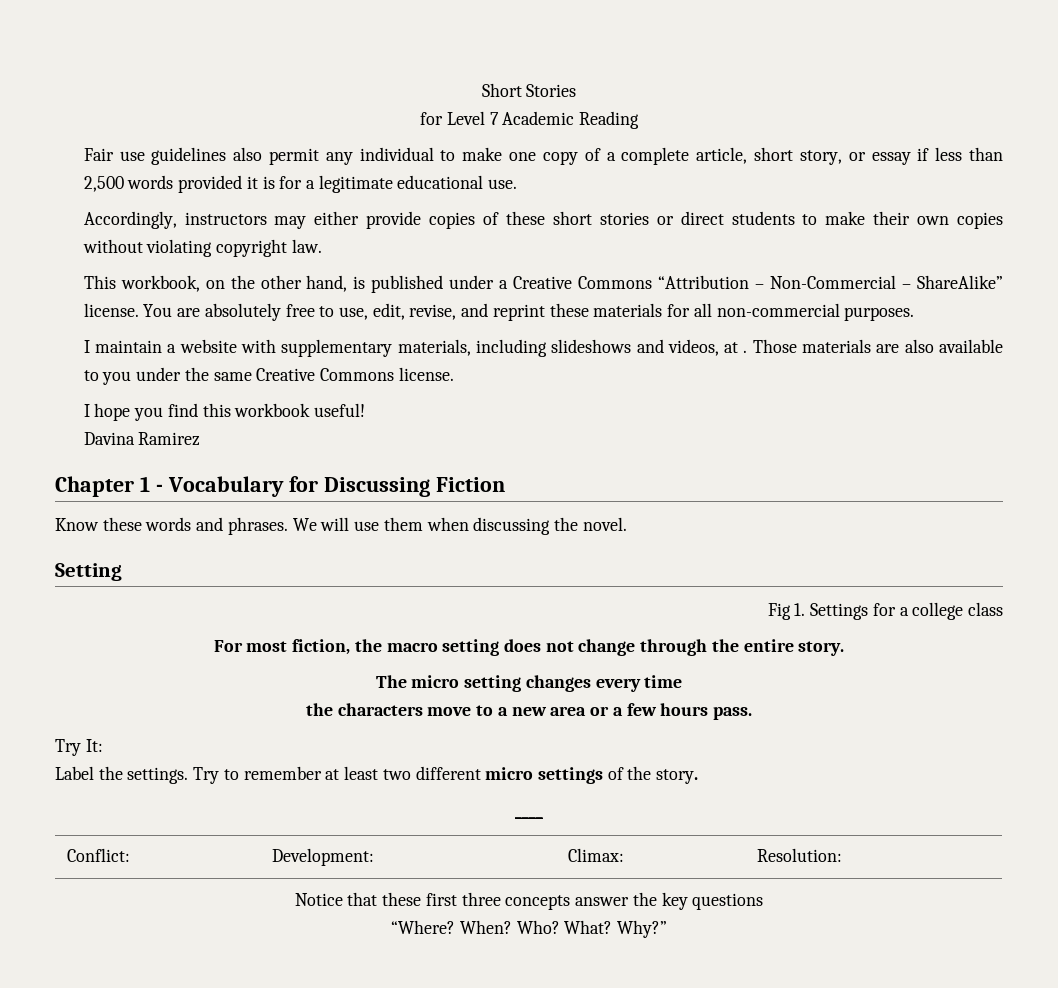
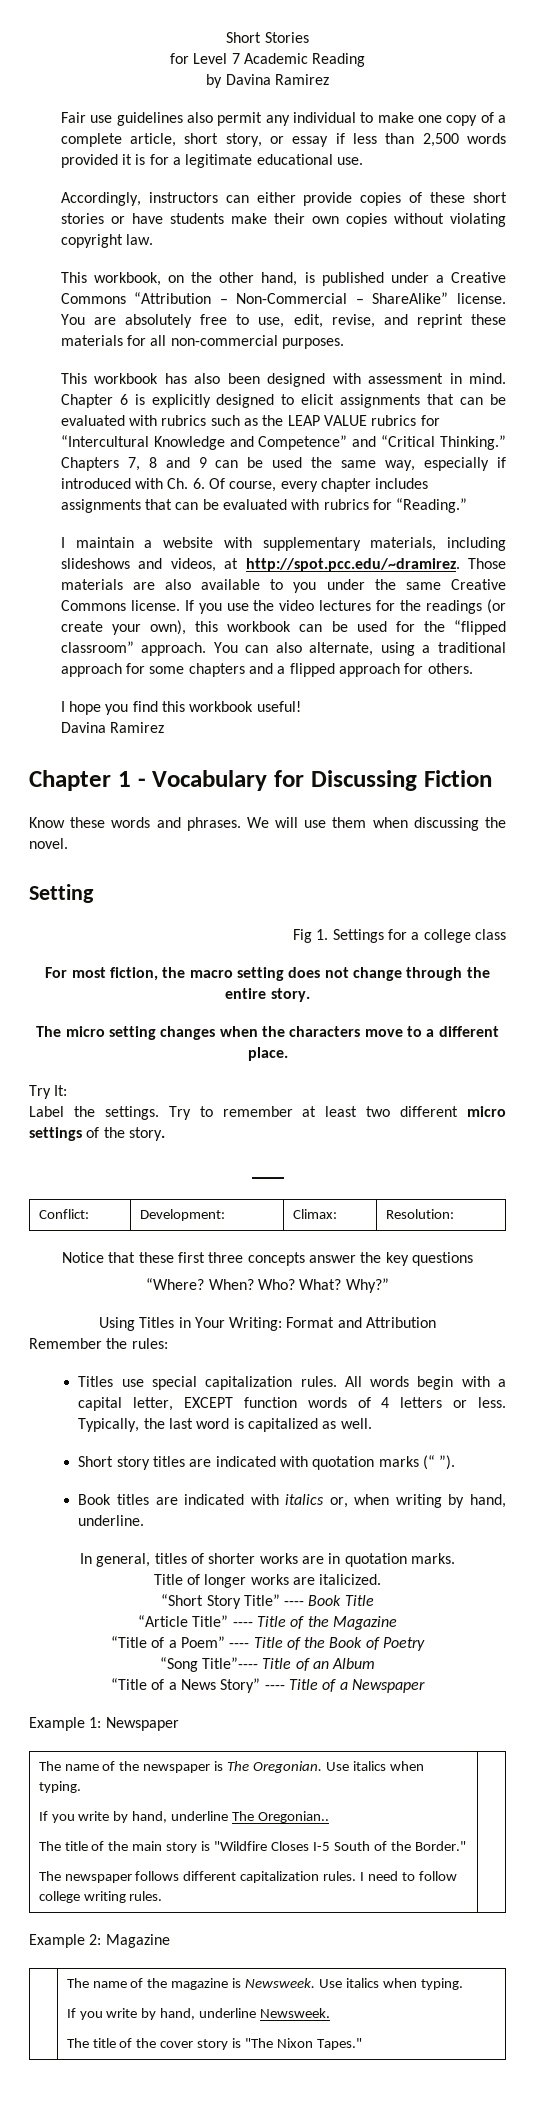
(639, 120) none -> [206,74,329,88] // by Davina Ramirez
[274,216,307,229] may -> [225,195,249,203] can
[680,211,818,225] direct students to -> [131,213,224,224] have students
(915, 314) none -> [60,373,506,387] [60,394,507,408] [60,415,440,426] [60,435,506,450] [60,457,506,471] [60,478,429,492] [60,498,468,513] // This workbook has also been designed with assessment in mind. Chapter 6 is explicitly designed to elicit assignments that can be evaluated with rubrics such as the LEAP VALUE rubrics for “Intercultural Knowledge and Competence” and “Critical Thinking.” Chapters 7, 8 and 9 can be used the same way, especially if introduced with Ch. 6. Of course, every chapter includes assignments that can be evaluated with rubrics for “Reading.”
[743,350,748,353] . -> [245,558,460,572] http://spot.pcc.edu/~dramirez.
(454, 374) none -> [184,599,506,614] [60,620,506,635] [60,641,507,656] [60,663,473,677] If you use the video lectures for the readings (or create your own), this workbook can be used for the “flipped classroom” approach. You can also alternate, using a traditional approach for some chapters and a flipped approach for others.
[595,675,683,692] every time // -> [219,1026,258,1037] when
[511,703,752,720] new area or a few hours pass. -> [438,1026,499,1037] [247,1047,288,1061] different place.
(667, 929) none -> [98,1317,437,1331] [29,1338,168,1349] [78,1376,507,1390] [78,1397,507,1411] [78,1418,372,1432] [78,1455,456,1470] [78,1494,506,1508] [78,1515,145,1526] [80,1553,455,1567] [153,1574,382,1588] [161,1594,374,1609] [138,1615,397,1630] [110,1636,426,1651] [159,1657,376,1672] [111,1678,425,1693] [29,1717,179,1731] [38,1761,424,1773] [38,1781,81,1793] [38,1811,330,1823] [38,1841,466,1853] [38,1871,457,1883] [38,1891,163,1903] [29,1934,170,1948] [66,1978,463,1990] [66,2008,331,2020] [66,2038,362,2050] // Using Titles in Your Writing: Format and Attribution // Remember the rules: // Titles use special capitalization rules. All words begin with a capital letter, EXCEPT function words of 4 letters or less. Typically, the last word is capitalized as well. // Short story titles are indicated with quotation marks (“ ”). // Book titles are indicated with italics or, when writing by hand, underline. // In general, titles of shorter works are in quotation marks. // Title of longer works are italicized. // “Short Story Title” ---- Book Title // “Article Title” ---- Title of the Magazine // “Title of a Poem” ---- Title of the Book of Poetry // “Song Title”---- Title of an Album // “Title of a News Story” ---- Title of a Newspaper // Example 1: Newspaper // The name of the newspaper is The Oregonian. Use italics when typing. // If you write by hand, underline The Oregonian.. // The title of the main story is "Wildfire Closes I-5 South of the Border." // The newspaper follows different capitalization rules. I need to follow college writing rules. | // Example 2: Magazine // | The name of the magazine is Newsweek. Use italics when typing. // If you write by hand, underline Newsweek. // The title of the cover story is "The Nixon Tapes."

